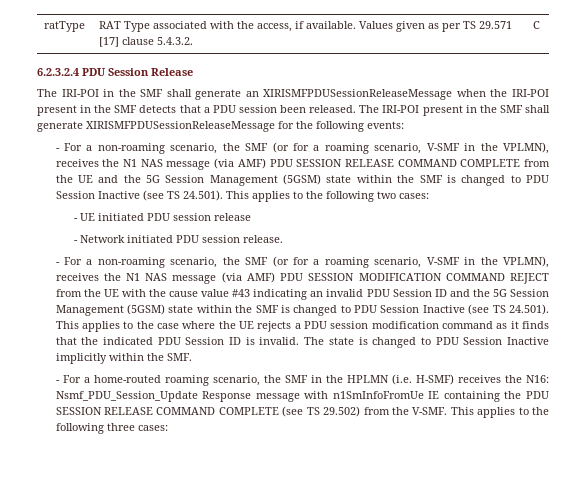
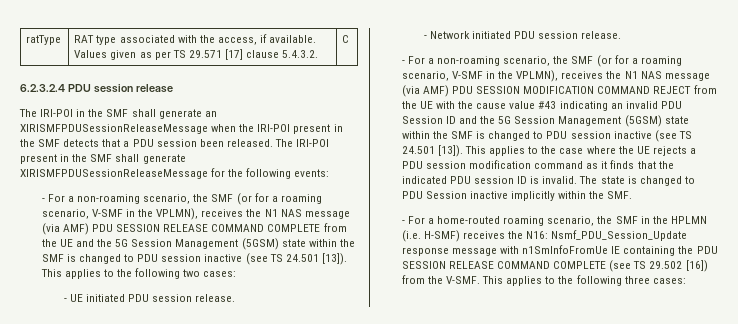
[123,21,150,32] Type -> [96,35,117,45] type
[108,68,193,76] Session Release -> [93,84,173,93] session release
[55,190,223,201] Session Inactive (see TS 24.501). -> [161,253,347,265] session inactive (see TS 24.501 [13]).
[214,213,252,221] release -> [195,294,236,302] release.
[380,304,550,315] Session Inactive (see TS 24.501). -> [570,130,692,142] [401,145,463,157] session inactive (see TS 24.501 [13]).
[185,337,225,345] Session -> [474,176,515,184] session
[507,337,549,345] Inactive -> [470,191,509,199] inactive
[202,391,252,402] Response -> [401,247,449,256] response
[323,406,361,417] 29.502) -> [649,260,708,272] 29.502 [16])

